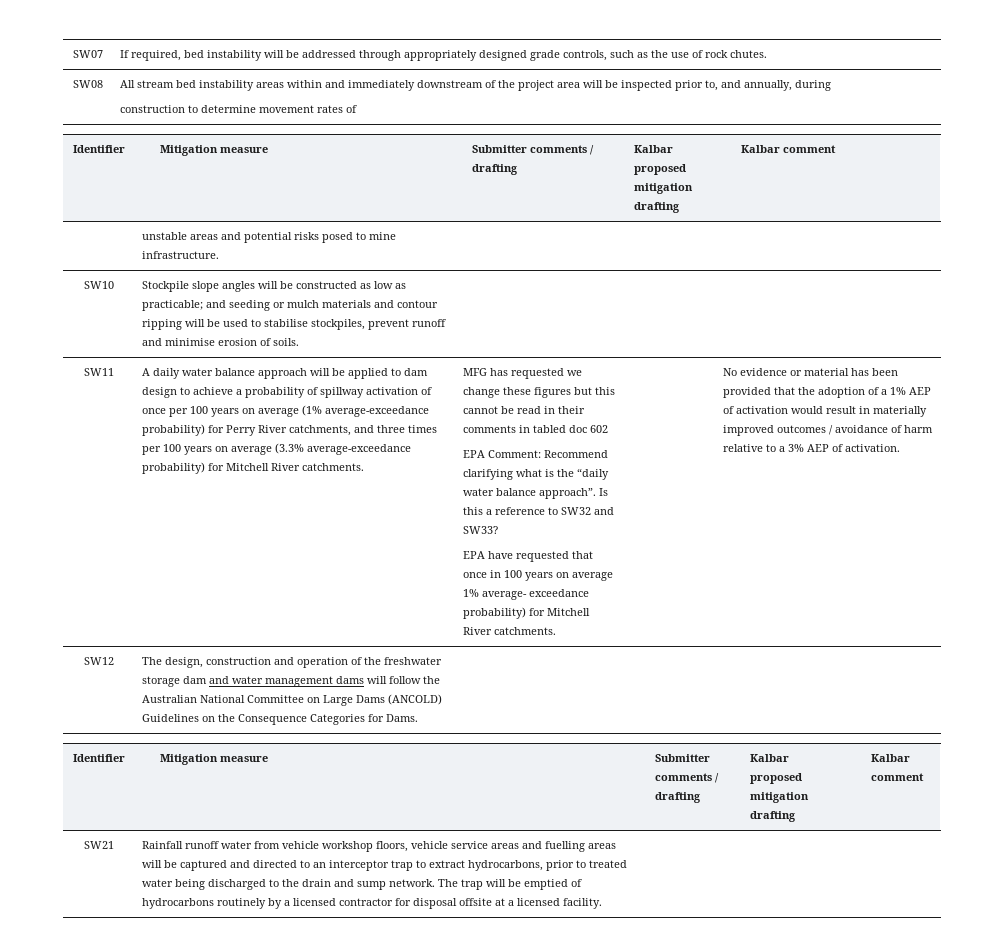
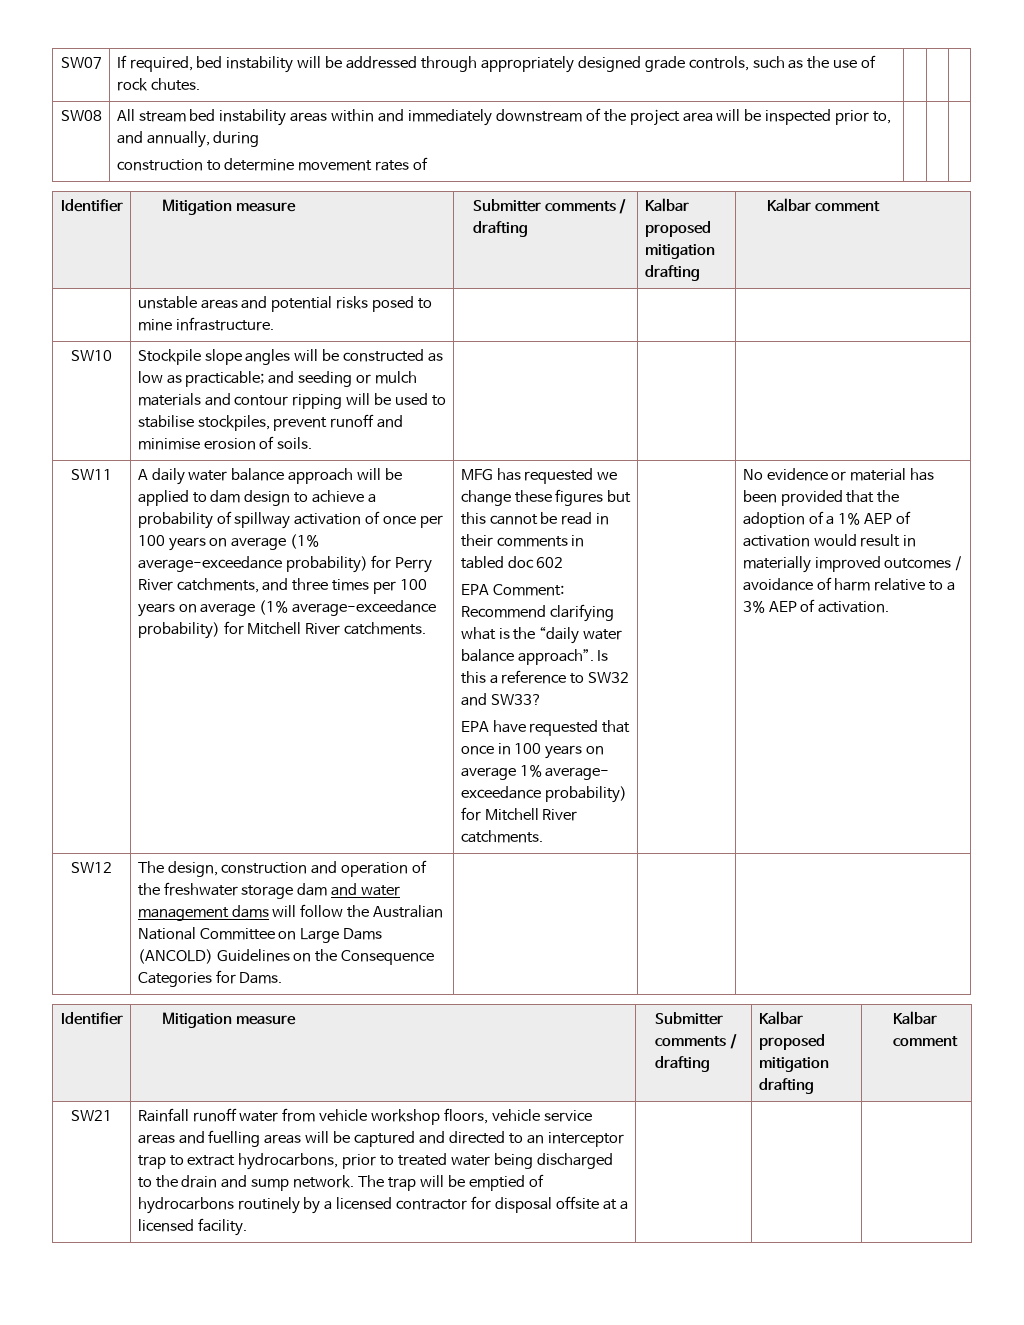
[274,443,304,454] (3.3% -> [259,600,289,615] (1%

